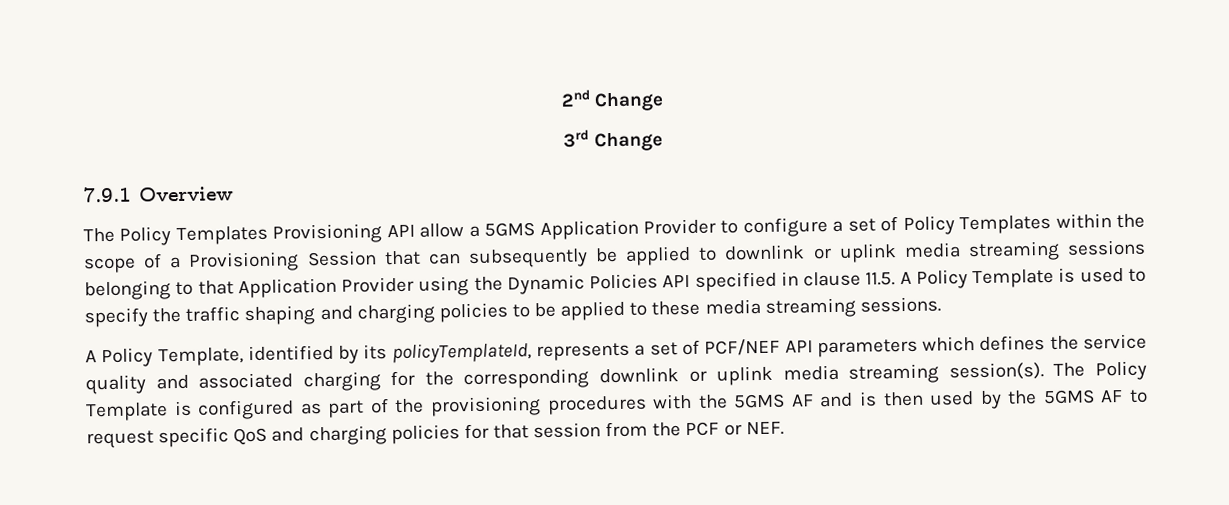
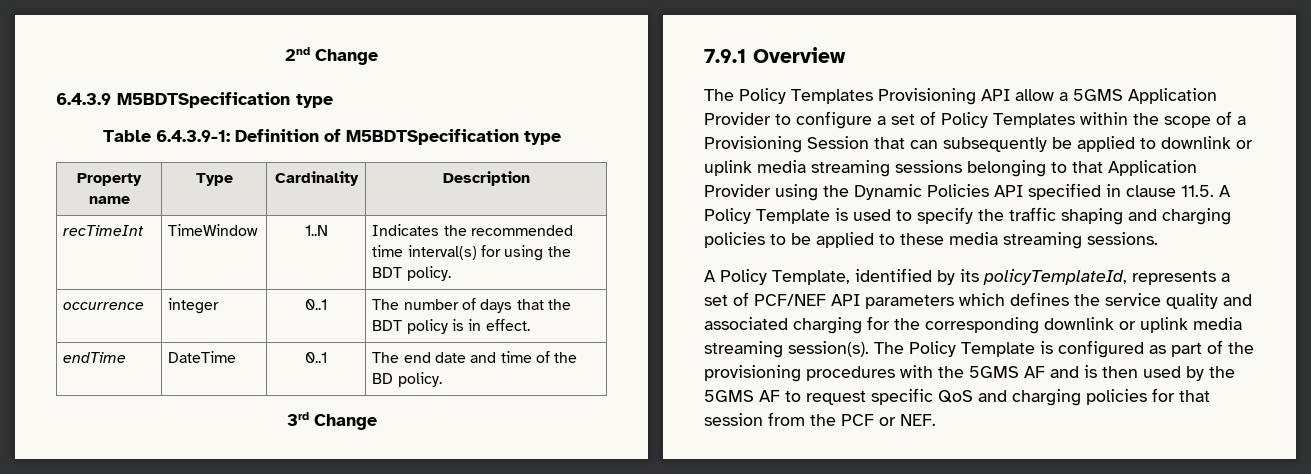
(665, 101) none -> [56,92,333,108] [102,129,561,145] [77,173,142,186] [88,196,130,204] [195,173,233,186] [274,171,359,186] [442,171,530,186] [63,225,145,236] [168,224,259,236] [304,225,328,236] [372,224,574,236] [372,245,571,261] [372,266,451,281] [63,302,145,310] [168,298,220,314] [305,299,327,310] [372,298,572,313] [372,319,530,334] [63,352,127,363] [168,351,237,363] [305,352,327,363] [372,351,578,363] [372,372,442,387] // 6.4.3.9 M5BDTSpecification type // Table 6.4.3.9-1: Definition of M5BDTSpecification type // Property name | Type | Cardinality | Description // recTimeInt | TimeWindow | 1..N | Indicates the recommended time interval(s) for using the BDT policy. // occurrence | integer | 0..1 | The number of days that the BDT policy is in effect. // endTime | DateTime | 0..1 | The end date and time of the BD policy.

